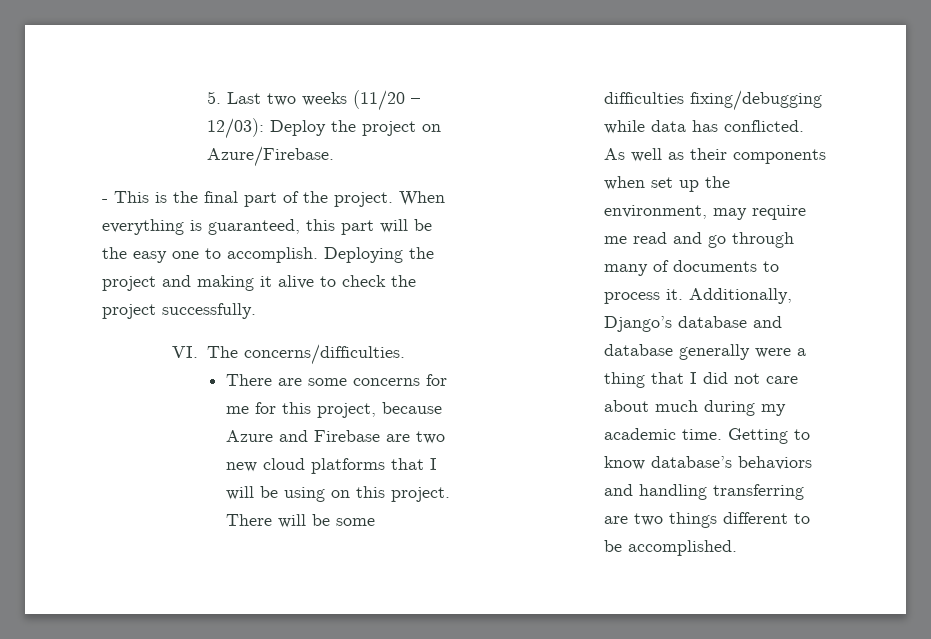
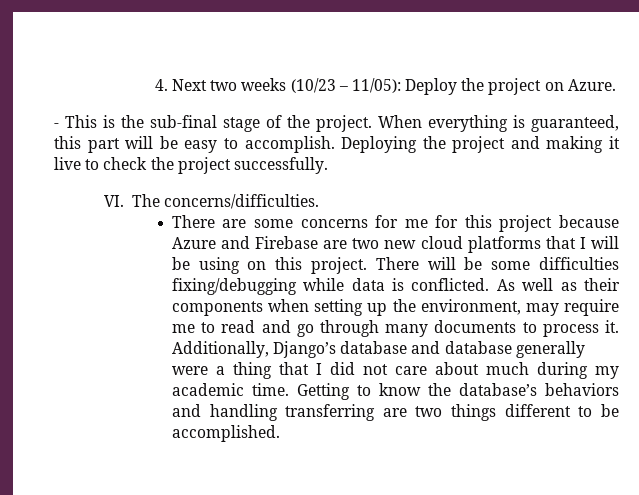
[206,90,420,111] [206,118,264,139] 5. Last two weeks (11/20 – 12/03): -> [154,78,401,93] 4. Next two weeks (10/23 – 11/05):
[206,146,334,167] Azure/Firebase. -> [567,79,616,91] Azure.
[204,191,277,207] final part -> [150,115,260,132] sub-final stage
[102,247,199,263] the easy one -> [184,140,218,153] easy
[278,275,314,289] alive -> [54,157,81,170] live
[316,403,376,418] project, -> [499,215,553,232] project
[691,120,718,132] has -> [392,278,405,291] is
[650,177,673,188] set -> [314,299,364,316] setting
(627, 240) none -> [201,322,216,333] to
[652,260,669,272] of -> (429, 330) none
(645, 463) none -> [427,383,451,396] the

